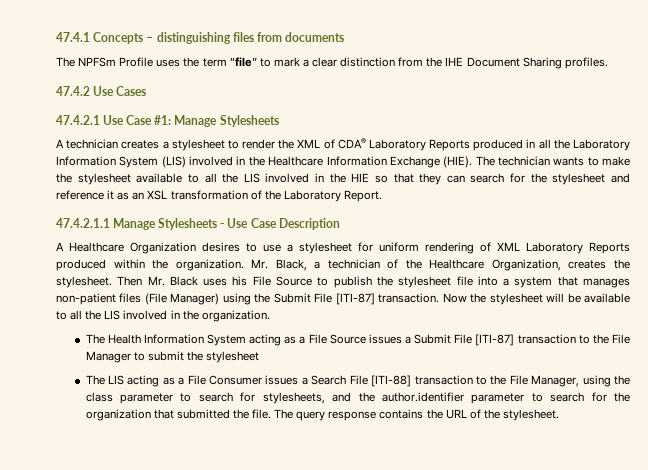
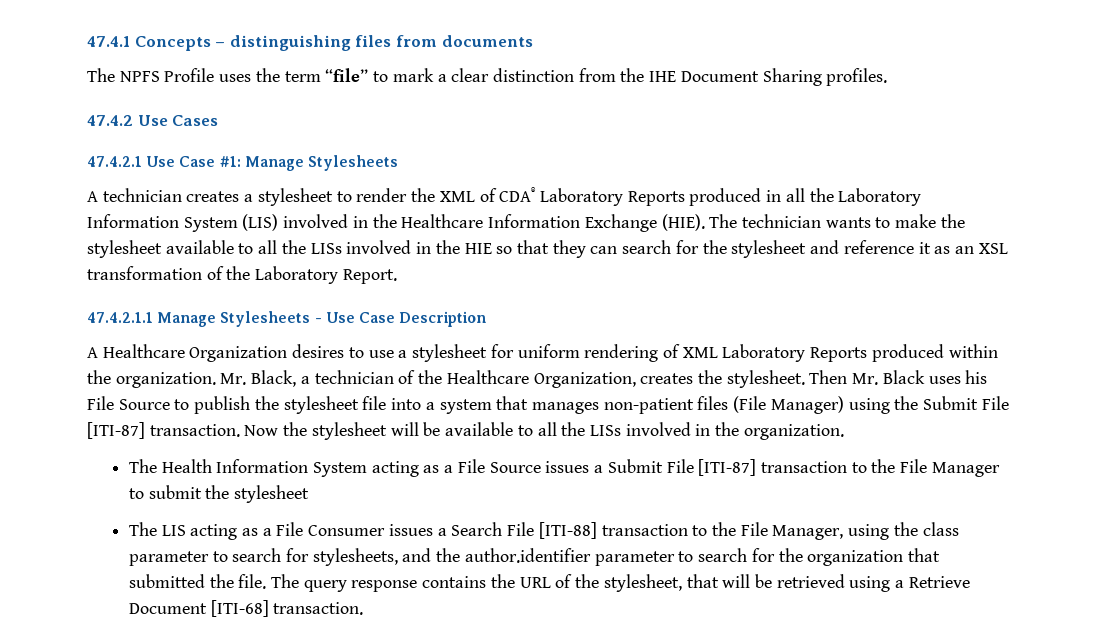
[78,57,117,67] NPFSm -> [119,71,160,82] NPFS
[243,173,260,183] LIS -> [310,243,342,254] LISs
[104,310,121,320] LIS -> [589,425,621,436] LISs
[502,409,559,421] stylesheet. -> [603,574,970,592] [128,600,364,617] stylesheet, that will be retrieved using a Retrieve Document [ITI-68] transaction.

